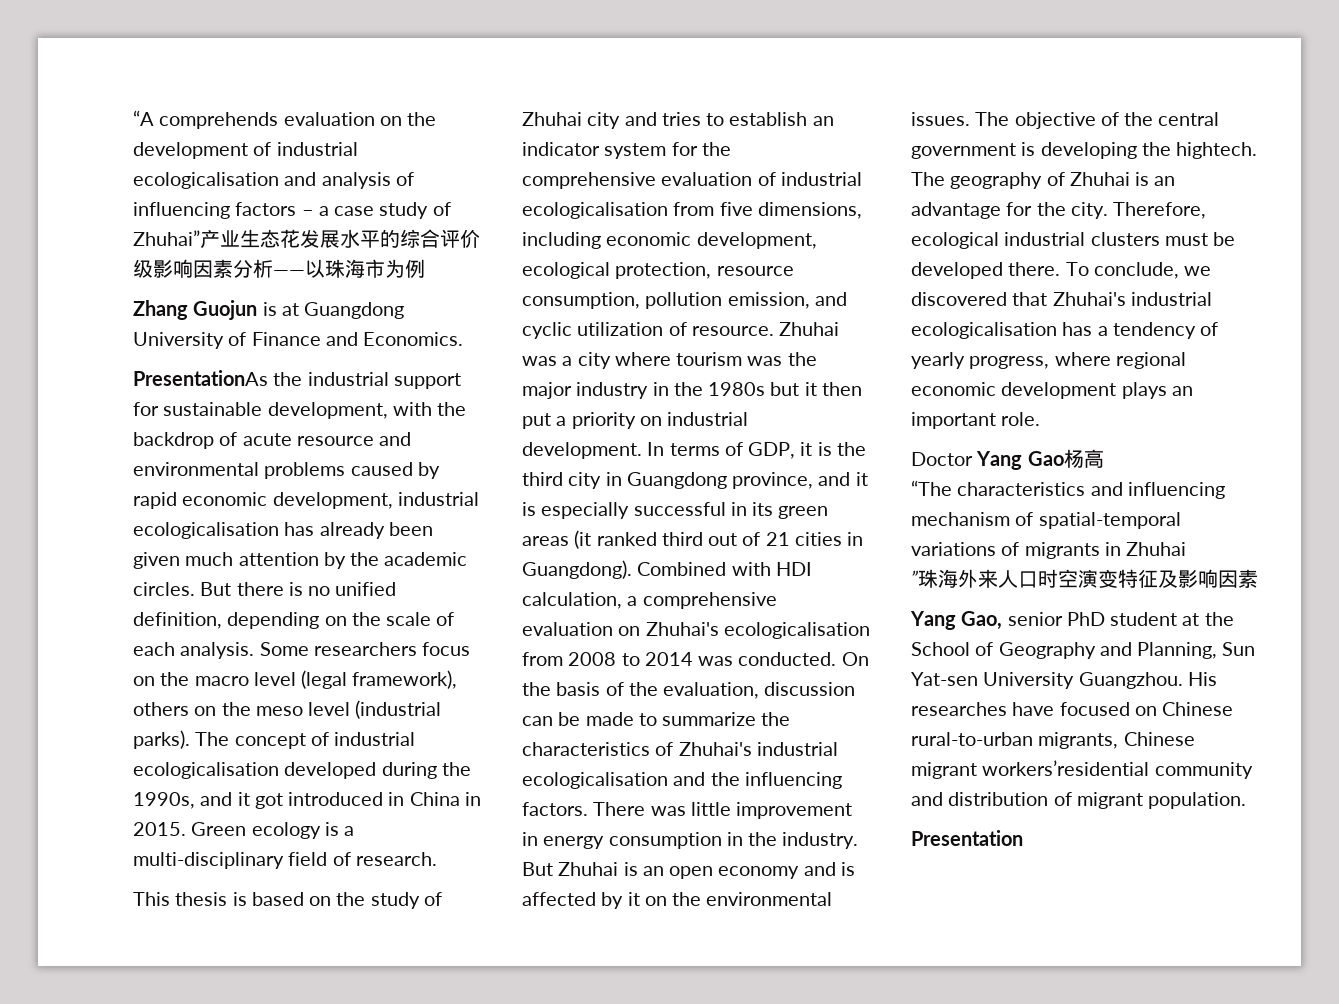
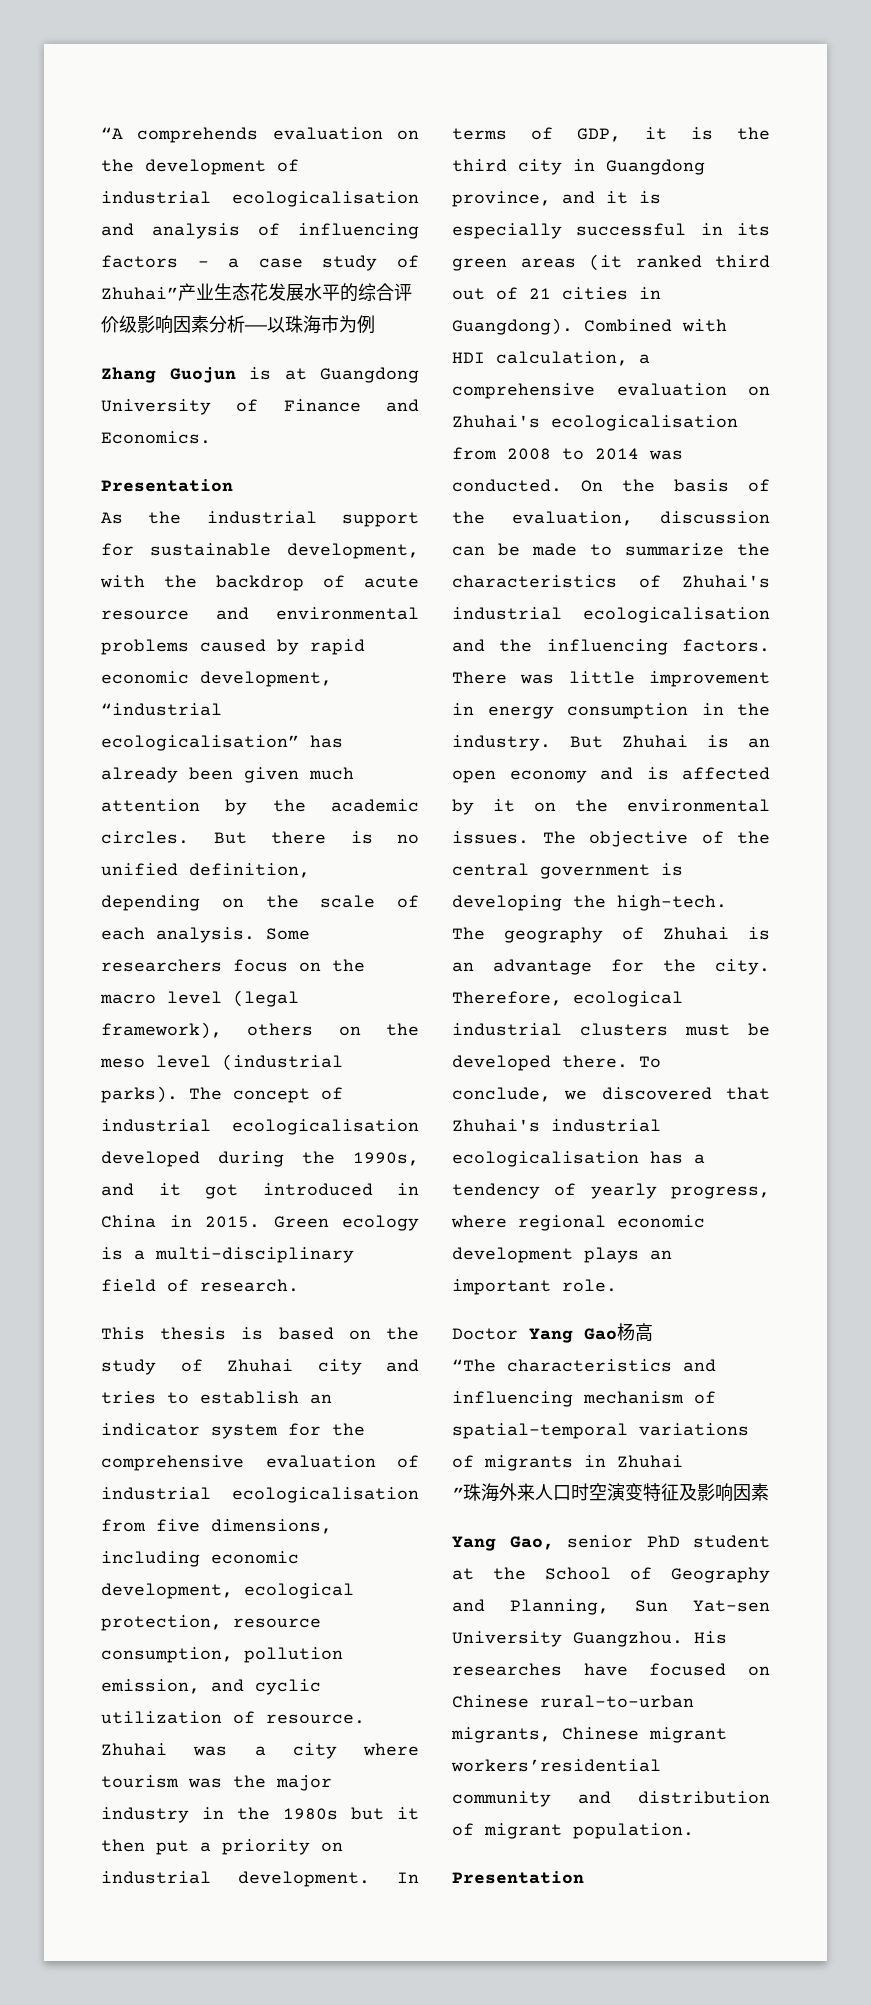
[133,370,268,386] PresentationAs -> [101,479,233,492] [101,512,123,524] Presentation // As
[397,492,479,506] [133,522,279,539] industrial ecologicalisation -> [101,703,222,716] [101,735,299,751] “industrial ecologicalisation”
[1176,142,1258,159] hightech. -> [617,895,727,911] high-tech.

